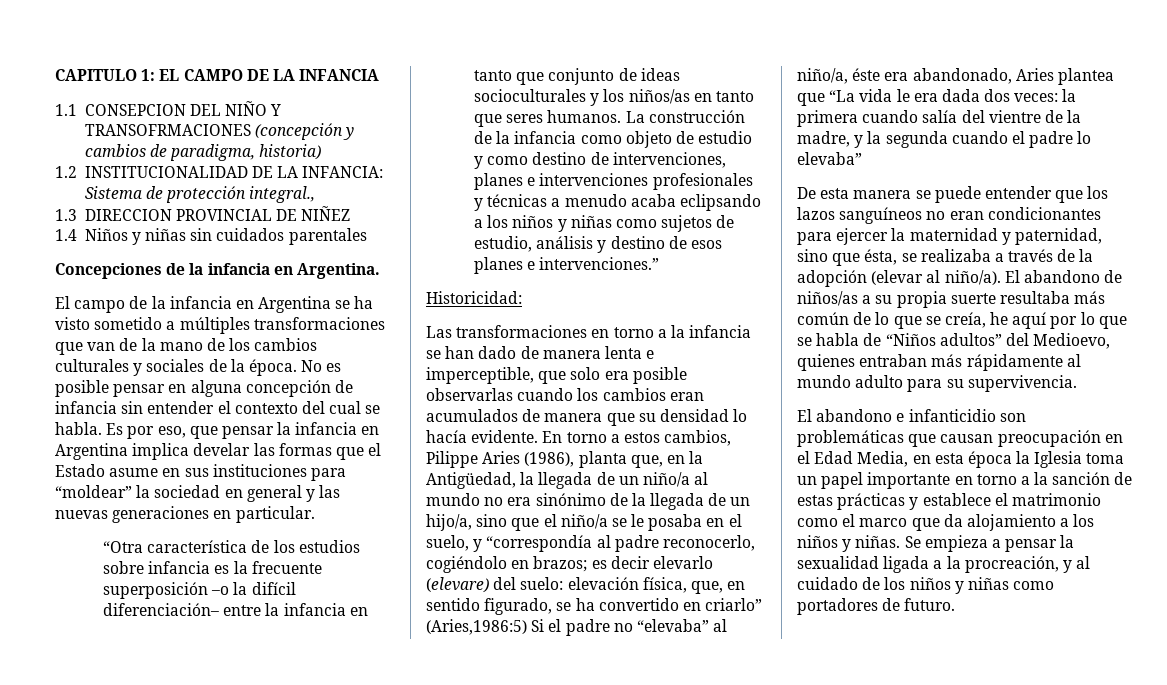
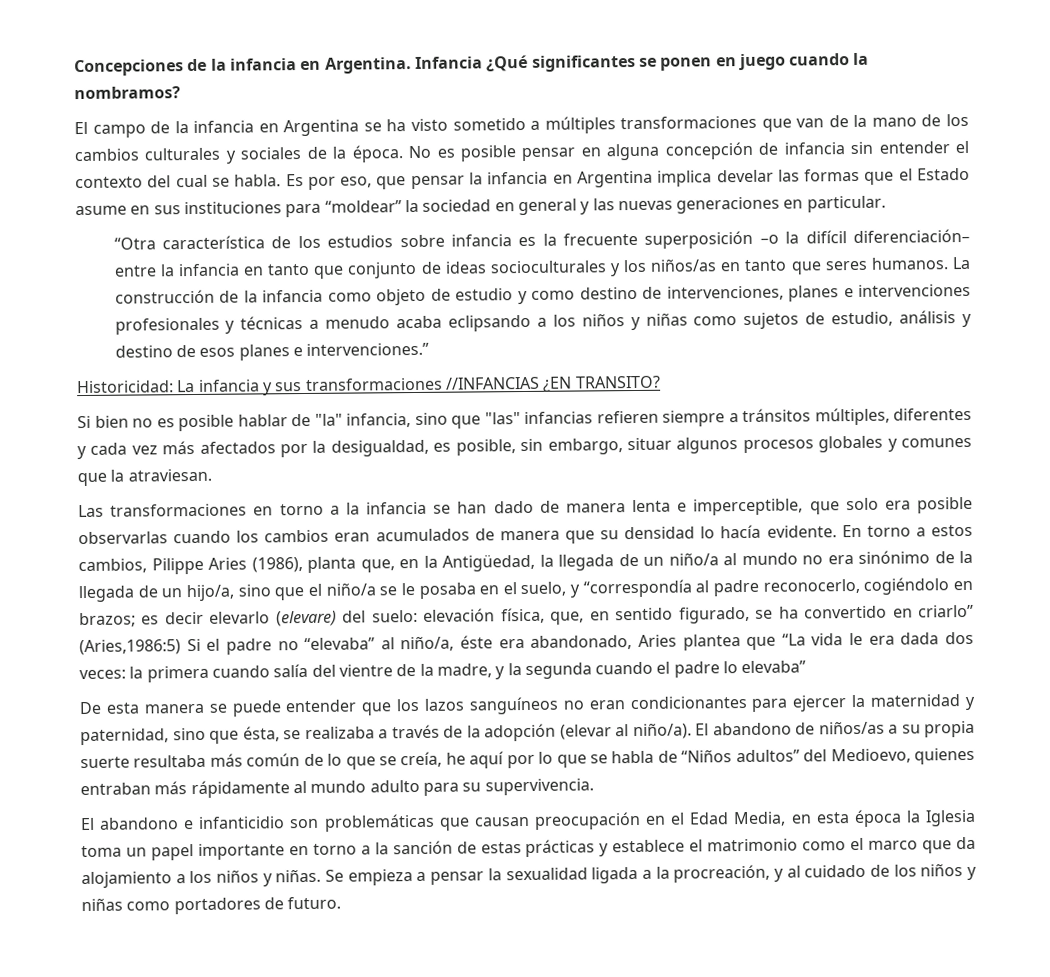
[55,69,380,81] [55,101,282,116] [84,123,355,140] [84,144,322,161] [55,166,384,178] [84,186,316,203] [55,206,351,221] [55,228,367,245] CAPITULO 1: EL CAMPO DE LA INFANCIA // 1.1 CONSEPCION DEL NIÑO Y TRANSOFRMACIONES (concepción y cambios de paradigma, historia) // 1.2 INSTITUCIONALIDAD DE LA INFANCIA: Sistema de protección integral., // 1.3 DIRECCION PROVINCIAL DE NIÑEZ // 1.4 Niños y niñas sin cuidados parentales // -> (74, 68) none
(380, 271) none -> [414,52,870,72] [74,86,181,100] Infancia ¿Qué significantes se ponen en juego cuando la nombramos?
(522, 297) none -> [177,375,661,396] [77,407,972,432] [77,435,972,460] [77,468,212,487] La infancia y sus transformaciones //INFANCIAS ¿EN TRANSITO? // Si bien no es posible hablar de "la" infancia, sino que "las" infancias refieren siempre a tránsitos múltiples, diferentes y cada vez más afectados por la desigualdad, es posible, sin embargo, situar algunos procesos globales y comunes que la atraviesan.

